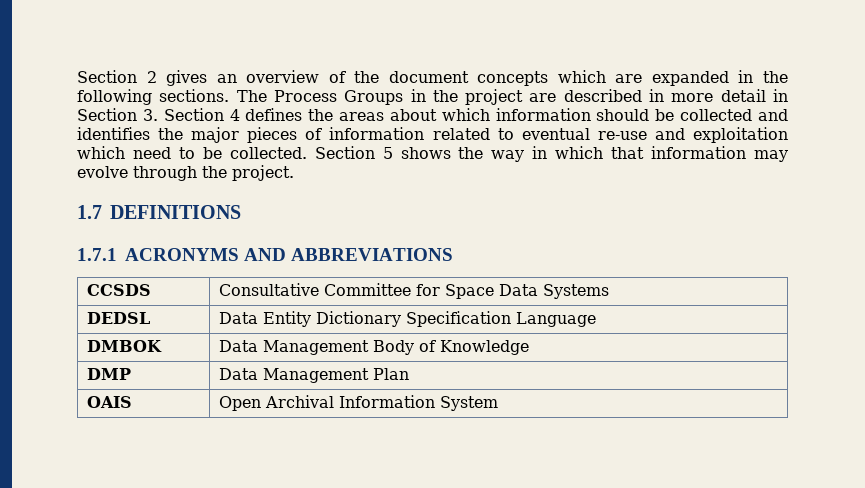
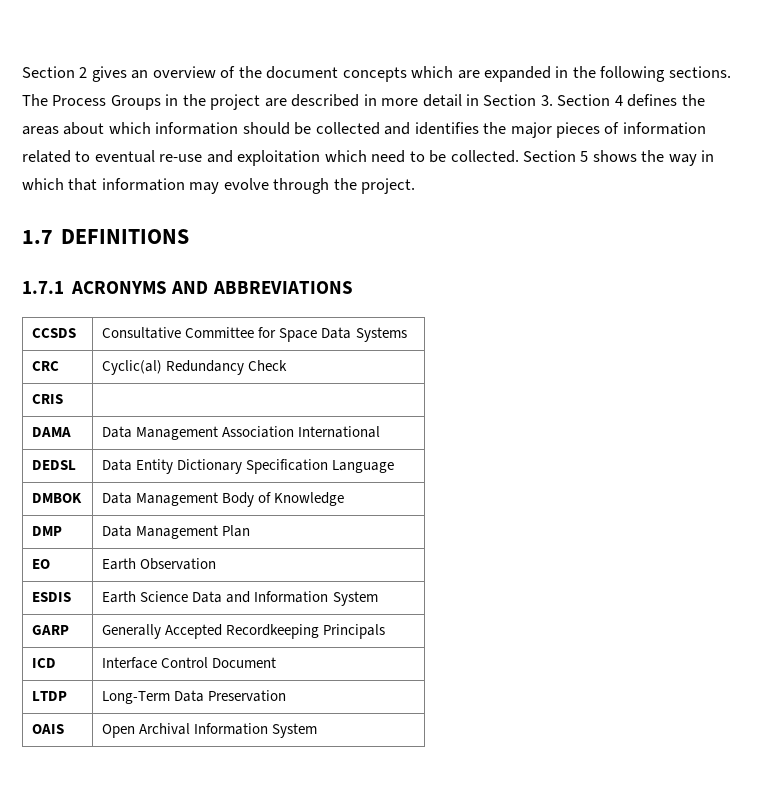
(610, 291) none -> [32,361,60,371] [102,360,288,375] [32,394,64,404] [32,427,72,437] [102,426,381,440] // CRC | Cyclic(al) Redundancy Check // CRIS | // DAMA | Data Management Association International
(410, 374) none -> [32,559,51,569] [102,558,217,570] [32,592,72,602] [102,591,378,606] [32,625,70,635] [102,624,386,639] [32,658,57,668] [102,657,277,669] [32,691,68,701] [102,690,287,704] // EO | Earth Observation // ESDIS | Earth Science Data and Information System // GARP | Generally Accepted Recordkeeping Principals // ICD | Interface Control Document // LTDP | Long-Term Data Preservation

